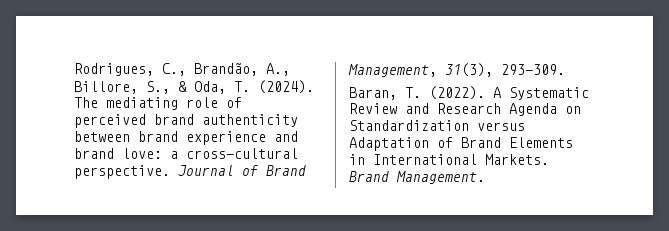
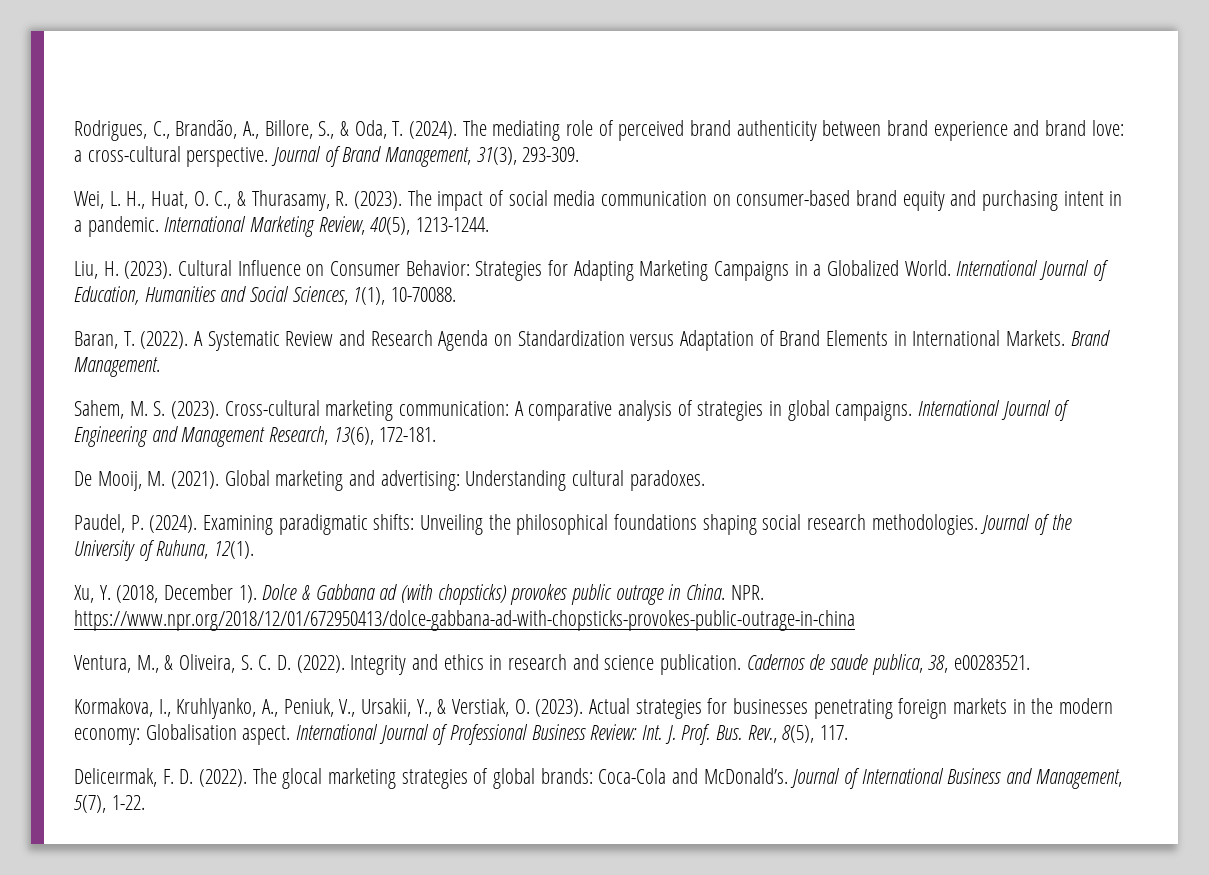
(565, 69) none -> [74,190,1123,211] [74,216,490,237] [74,260,1109,281] [74,286,457,305] // Wei, L. H., Huat, O. C., & Thurasamy, R. (2023). The impact of social media communication on consumer-based brand equity and purchasing intent in a pandemic. International Marketing Review, 40(5), 1213-1244. // Liu, H. (2023). Cultural Influence on Consumer Behavior: Strategies for Adapting Marketing Campaigns in a Globalized World. International Journal of Education, Humanities and Social Sciences, 1(1), 10-70088.
(485, 177) none -> [74,400,1071,421] [74,426,437,447] [74,470,705,491] [74,514,1072,535] [74,540,255,561] [74,584,764,605] [74,610,855,631] [74,654,1031,675] [74,698,1114,719] [74,724,849,745] [74,768,1122,789] [74,795,145,813] // Sahem, M. S. (2023). Cross-cultural marketing communication: A comparative analysis of strategies in global campaigns. International Journal of Engineering and Management Research, 13(6), 172-181. // De Mooij, M. (2021). Global marketing and advertising: Understanding cultural paradoxes. // Paudel, P. (2024). Examining paradigmatic shifts: Unveiling the philosophical foundations shaping social research methodologies. Journal of the University of Ruhuna, 12(1). // Xu, Y. (2018, December 1). Dolce & Gabbana ad (with chopsticks) provokes public outrage in China. NPR. https://www.npr.org/2018/12/01/672950413/dolce-gabbana-ad-with-chopsticks-provokes-public-outrage-in-china // Ventura, M., & Oliveira, S. C. D. (2022). Integrity and ethics in research and science publication. Cadernos de saude publica, 38, e00283521. // Kormakova, I., Kruhlyanko, A., Peniuk, V., Ursakii, Y., & Verstiak, O. (2023). Actual strategies for businesses penetrating foreign markets in the modern economy: Globalisation aspect. International Journal of Professional Business Review: Int. J. Prof. Bus. Rev., 8(5), 117. // Deliceırmak, F. D. (2022). The glocal marketing strategies of global brands: Coca-Cola and McDonald’s. Journal of International Business and Management, 5(7), 1-22.

